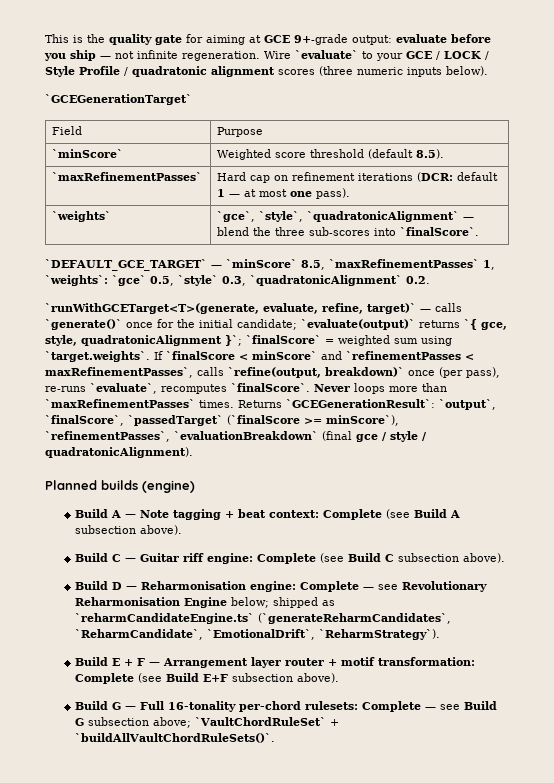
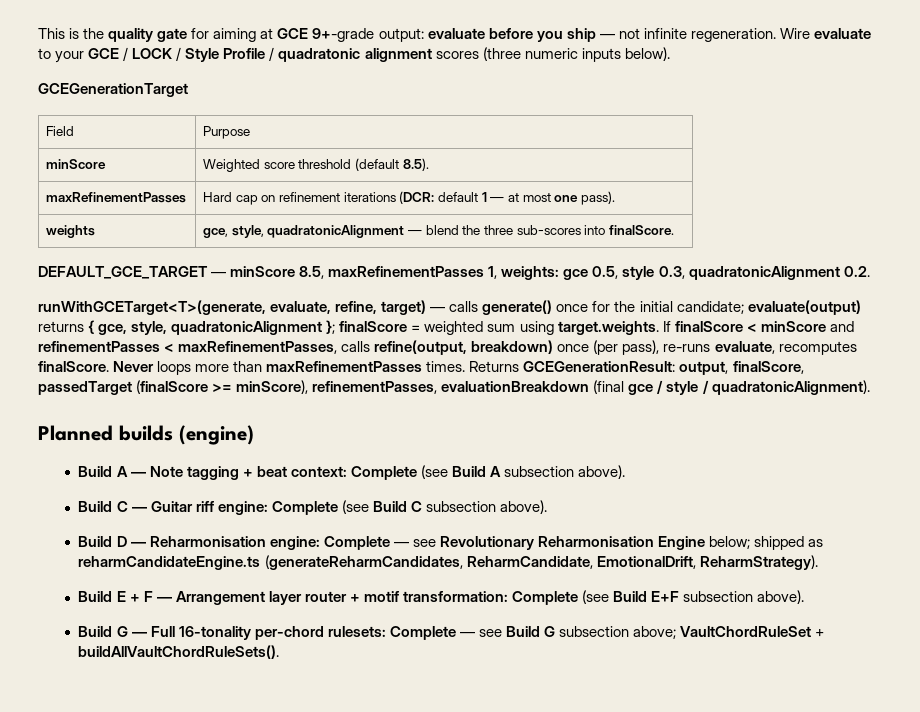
[295,50,358,59] `evaluate` -> [813,28,871,39] evaluate
[45,94,192,105] `GCEGenerationTarget` -> [38,83,188,97] GCEGenerationTarget
[52,149,124,158] `minScore` -> [46,159,107,169] minScore
[52,172,203,181] `maxRefinementPasses` -> [46,192,187,203] maxRefinementPasses
[52,211,112,222] [217,211,460,222] `weights` | `gce`, `style`, `quadratonicAlignment` -> [46,225,96,238] [203,225,405,238] weights | gce, style, quadratonicAlignment
[400,227,480,236] [45,259,495,271] [45,275,402,286] `finalScore`. // `DEFAULT_GCE_TARGET` — `minScore` 8.5, `maxRefinementPasses` 1, `weights`: `gce` 0.5, `style` 0.3, `quadratonicAlignment` -> [608,225,674,235] [38,266,840,280] finalScore. // DEFAULT_GCE_TARGET — minScore 8.5, maxRefinementPasses 1, weights: gce 0.5, style 0.3, quadratonicAlignment
[45,303,259,314] `runWithGCETarget<T>(generate, -> [38,300,266,315] runWithGCETarget<T>(generate,
[367,303,416,314] target)` -> [381,300,427,315] target)
[45,319,122,330] `generate()` -> [482,300,553,315] generate()
[301,319,507,330] [45,335,321,346] `evaluate(output)` returns `{ gce, style, quadratonicAlignment }`; `finalScore` -> [747,300,861,315] [38,320,408,335] evaluate(output) returns { gce, style, quadratonicAlignment }; finalScore
[45,351,474,362] [45,367,404,378] `target.weights`. If `finalScore < minScore` and `refinementPasses < maxRefinementPasses`, calls `refine(output, breakdown)` -> [557,321,854,335] [38,340,554,355] target.weights. If finalScore < minScore and refinementPasses < maxRefinementPasses, calls refine(output, breakdown)
[90,383,310,394] `evaluate`, recomputes `finalScore`. -> [714,341,857,355] [38,361,109,372] evaluate, recomputes finalScore.
[45,399,195,408] `maxRefinementPasses` -> [266,361,423,372] maxRefinementPasses
[286,399,496,410] [45,415,399,426] [45,431,318,442] `GCEGenerationResult`: `output`, `finalScore`, `passedTarget` (`finalScore >= minScore`), `refinementPasses`, `evaluationBreakdown` -> [523,361,804,375] [38,380,590,395] GCEGenerationResult: output, finalScore, passedTarget (finalScore >= minScore), refinementPasses, evaluationBreakdown
[74,613,451,624] [74,629,440,640] `reharmCandidateEngine.ts` (`generateReharmCandidates`, `ReharmCandidate`, `EmotionalDrift`, `ReharmStrategy`). -> [78,555,818,570] reharmCandidateEngine.ts (generateReharmCandidates, ReharmCandidate, EmotionalDrift, ReharmStrategy).
[194,717,339,726] [74,733,275,743] `VaultChordRuleSet` + `buildAllVaultChordRuleSets()`. -> [680,626,825,637] [78,645,280,659] VaultChordRuleSet + buildAllVaultChordRuleSets().

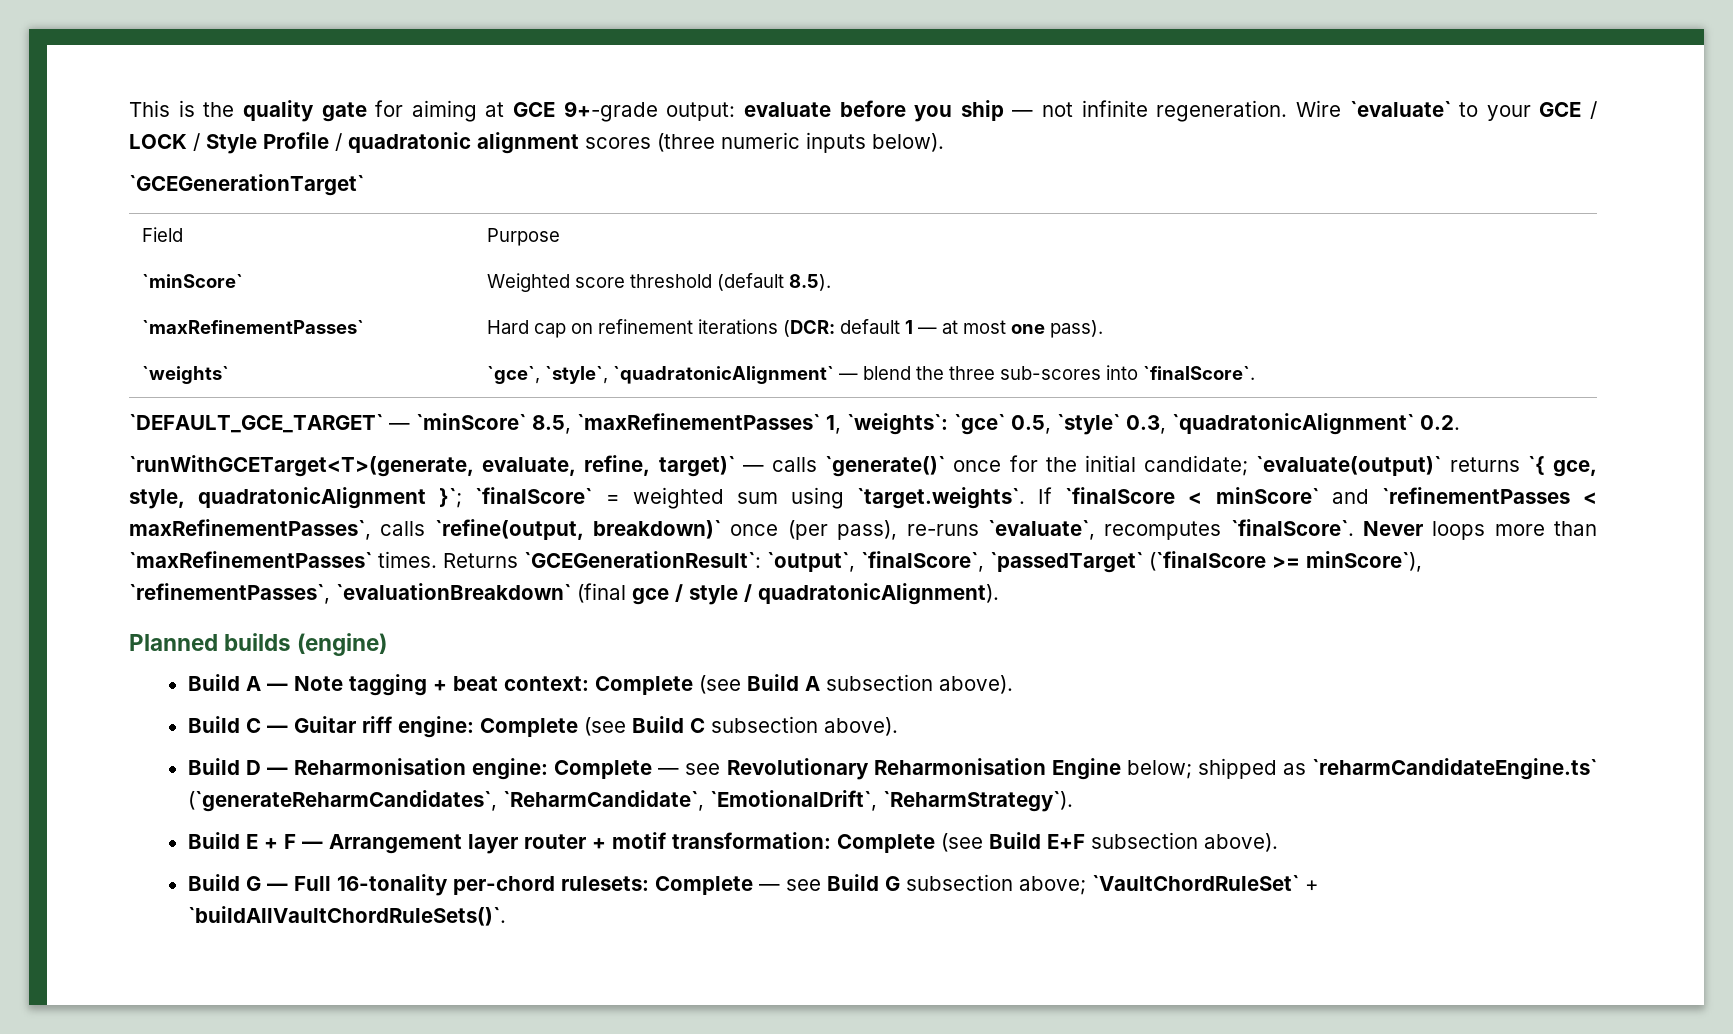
[813,28,871,39] evaluate -> [1349,101,1451,117] `evaluate`
[38,83,188,97] GCEGenerationTarget -> [129,174,364,196] `GCEGenerationTarget`
[46,159,107,169] minScore -> [142,274,244,288] `minScore`
[46,192,187,203] maxRefinementPasses -> [142,320,365,334] `maxRefinementPasses`
[46,225,96,238] [203,225,405,238] weights | gce, style, quadratonicAlignment -> [142,366,230,384] [487,366,835,384] `weights` | `gce`, `style`, `quadratonicAlignment`
[608,225,674,235] [38,266,840,280] finalScore. // DEFAULT_GCE_TARGET — minScore 8.5, maxRefinementPasses 1, weights: gce 0.5, style 0.3, quadratonicAlignment -> [1143,366,1256,380] [129,413,1414,435] `finalScore`. // `DEFAULT_GCE_TARGET` — `minScore` 8.5, `maxRefinementPasses` 1, `weights`: `gce` 0.5, `style` 0.3, `quadratonicAlignment`
[38,300,266,315] runWithGCETarget<T>(generate, -> [129,455,474,477] `runWithGCETarget<T>(generate,
[381,300,427,315] target) -> [658,456,735,477] target)`
[482,300,553,315] generate() -> [825,456,946,477] `generate()`
[747,300,861,315] [38,320,408,335] evaluate(output) returns { gce, style, quadratonicAlignment }; finalScore -> [1256,456,1598,477] [129,487,593,509] `evaluate(output)` returns `{ gce, style, quadratonicAlignment }`; `finalScore`
[557,321,854,335] [38,340,554,355] target.weights. If finalScore < minScore and refinementPasses < maxRefinementPasses, calls refine(output, breakdown) -> [857,487,1598,509] [129,519,722,540] `target.weights`. If `finalScore < minScore` and `refinementPasses < maxRefinementPasses`, calls `refine(output, breakdown)`
[714,341,857,355] [38,361,109,372] evaluate, recomputes finalScore. -> [987,519,1354,540] `evaluate`, recomputes `finalScore`.
[266,361,423,372] maxRefinementPasses -> [129,551,372,568] `maxRefinementPasses`
[523,361,804,375] [38,380,590,395] GCEGenerationResult: output, finalScore, passedTarget (finalScore >= minScore), refinementPasses, evaluationBreakdown -> [524,551,1422,573] [129,583,571,604] `GCEGenerationResult`: `output`, `finalScore`, `passedTarget` (`finalScore >= minScore`), `refinementPasses`, `evaluationBreakdown`
[78,555,818,570] reharmCandidateEngine.ts (generateReharmCandidates, ReharmCandidate, EmotionalDrift, ReharmStrategy). -> [1312,758,1598,780] [187,790,1073,812] `reharmCandidateEngine.ts` (`generateReharmCandidates`, `ReharmCandidate`, `EmotionalDrift`, `ReharmStrategy`).
[680,626,825,637] [78,645,280,659] VaultChordRuleSet + buildAllVaultChordRuleSets(). -> [1091,875,1319,891] [187,906,506,926] `VaultChordRuleSet` + `buildAllVaultChordRuleSets()`.

